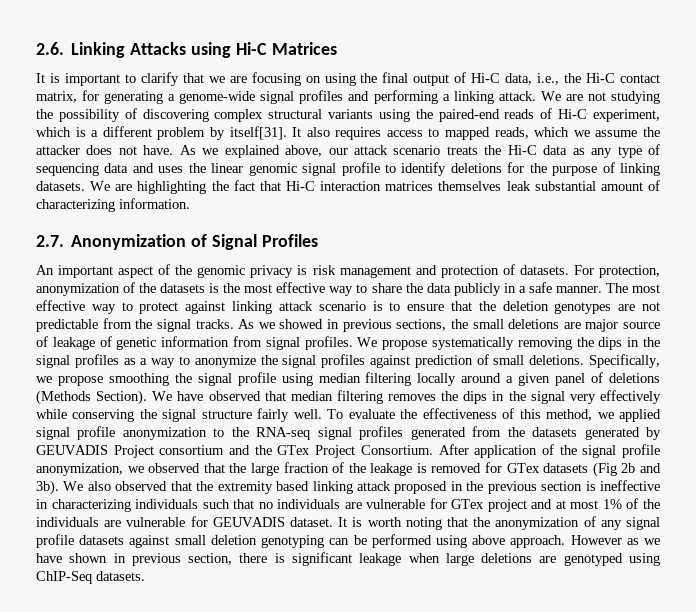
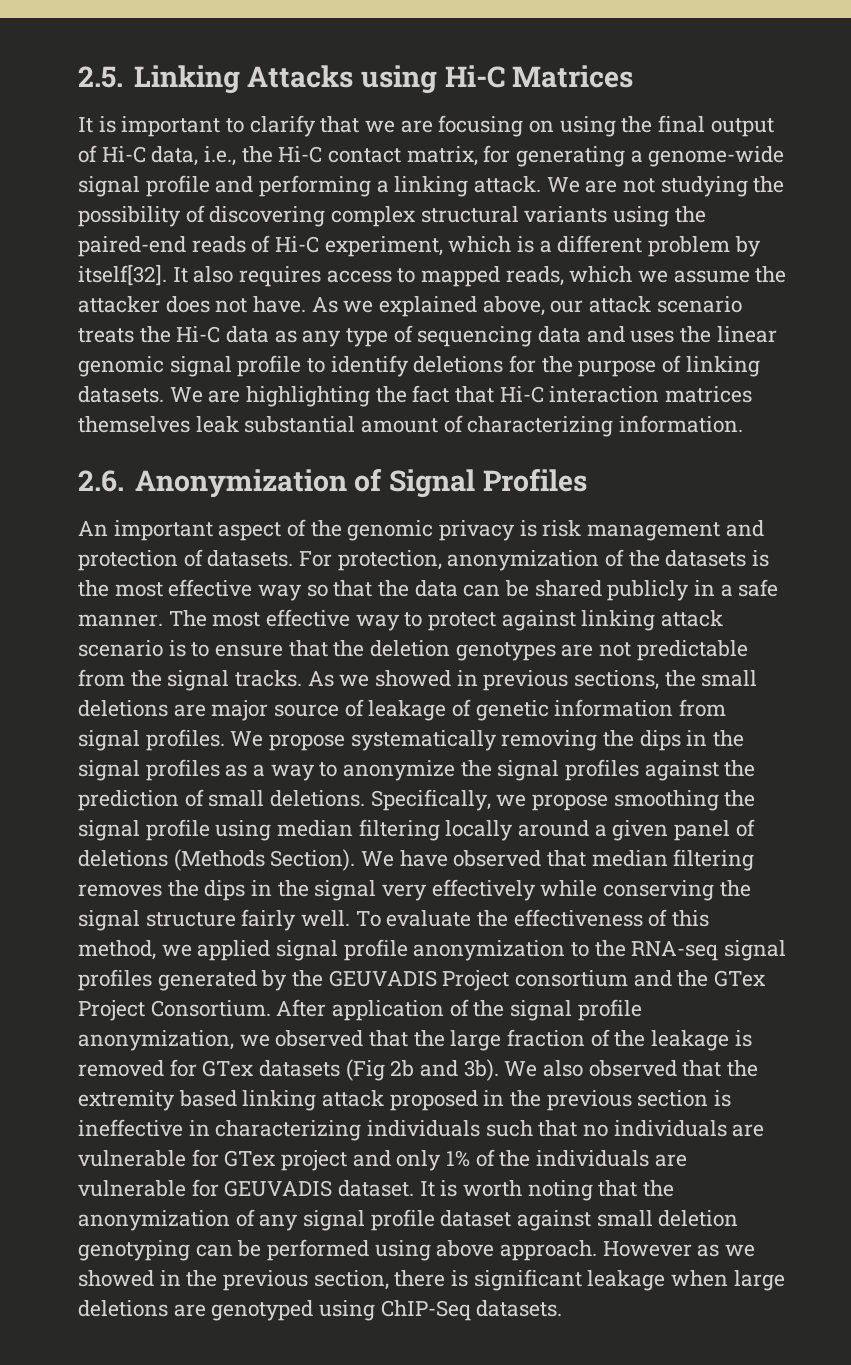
[36,42,64,55] 2.6. -> [78,66,123,88] 2.5.
[299,90,344,104] profiles -> [145,175,210,197] profile
[229,126,287,140] itself[31]. -> [78,264,167,286] itself[32].
[36,235,64,247] 2.7. -> [78,470,124,492] 2.6.
[356,283,451,293] to share the data -> [306,580,602,597] so that the data can be shared
(411, 361) none -> [724,760,756,777] the
[472,426,661,440] from the datasets generated by -> [261,970,324,991] by the
[555,500,599,509] at most -> [396,1150,442,1171] only
[79,535,125,545] datasets -> [440,1210,512,1227] dataset
[36,553,126,563] have shown in -> [78,1270,218,1287] showed in the

